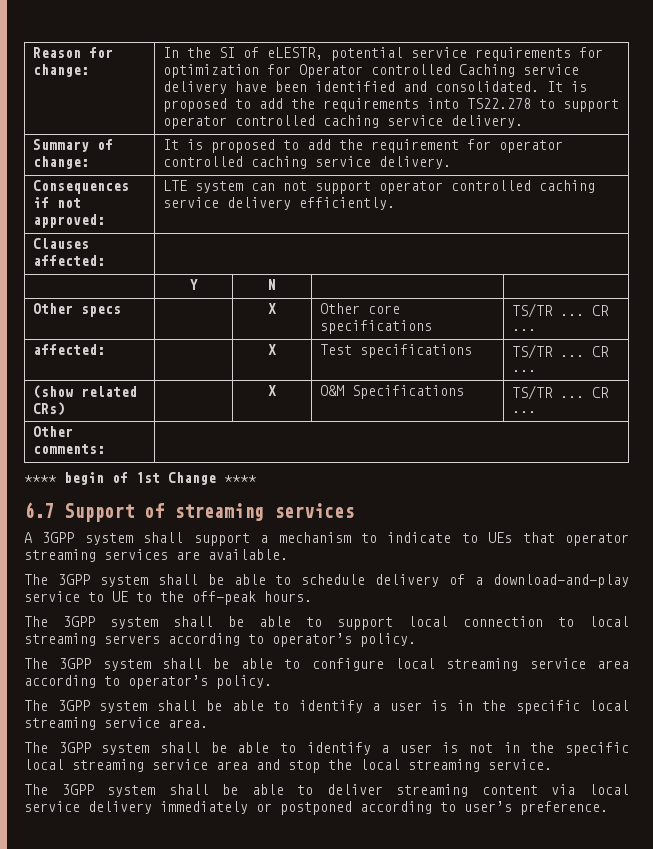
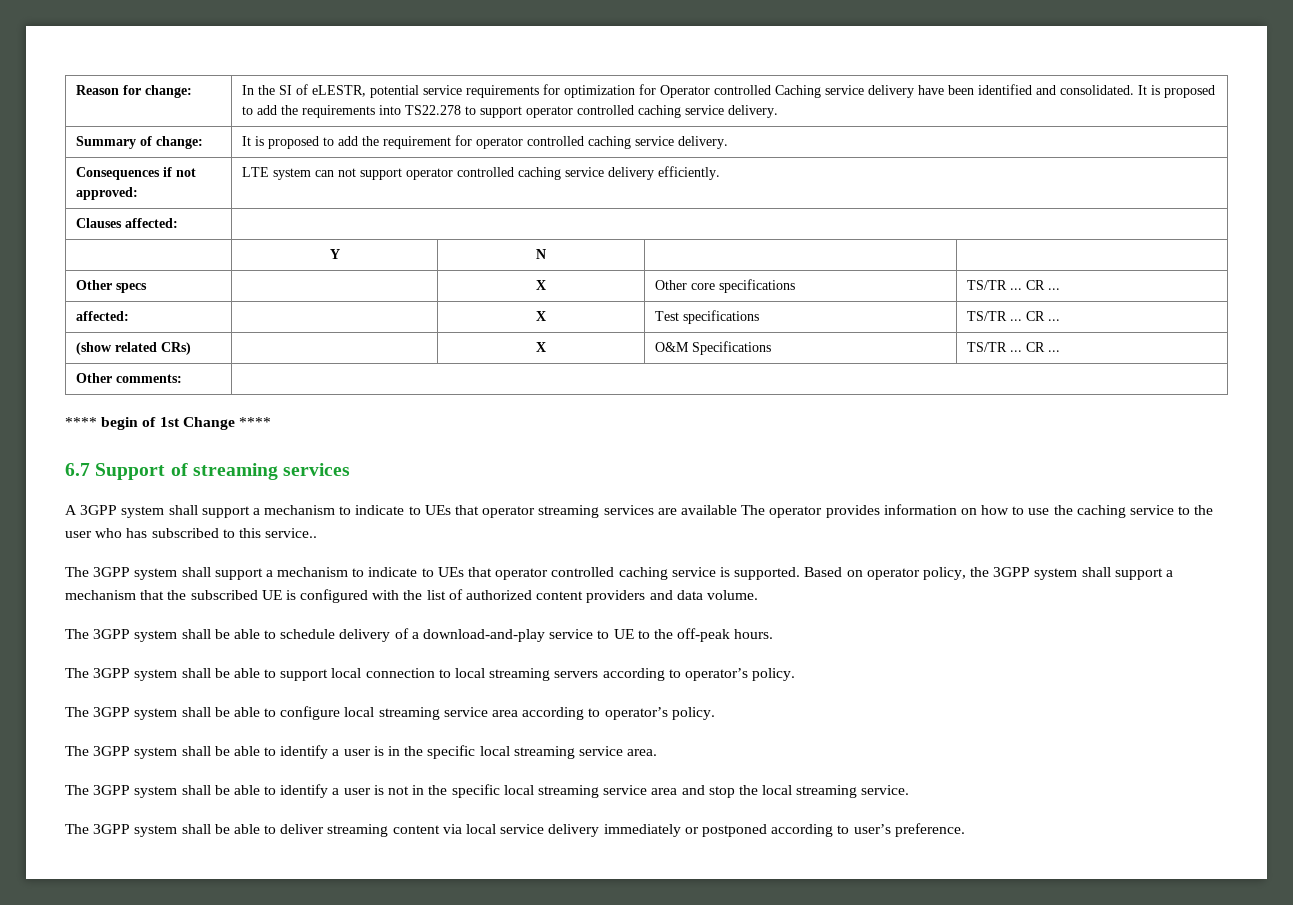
[208,549,288,560] available. -> [680,504,1214,518] [65,528,318,538] [65,567,1173,580] [65,589,758,603] available The operator provides information on how to use the caching service to the user who has subscribed to this service.. // The 3GPP system shall support a mechanism to indicate to UEs that operator controlled caching service is supported. Based on operator policy, the 3GPP system shall support a mechanism that the subscribed UE is configured with the list of authorized content providers and data volume.

